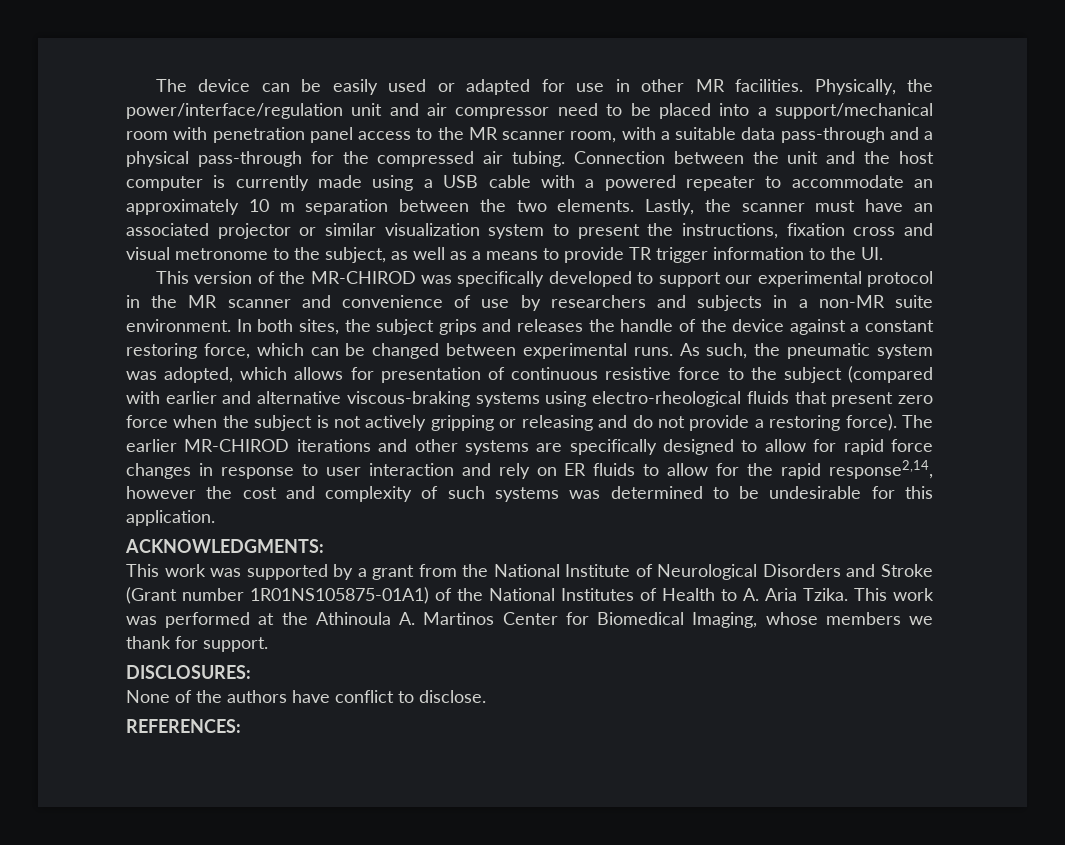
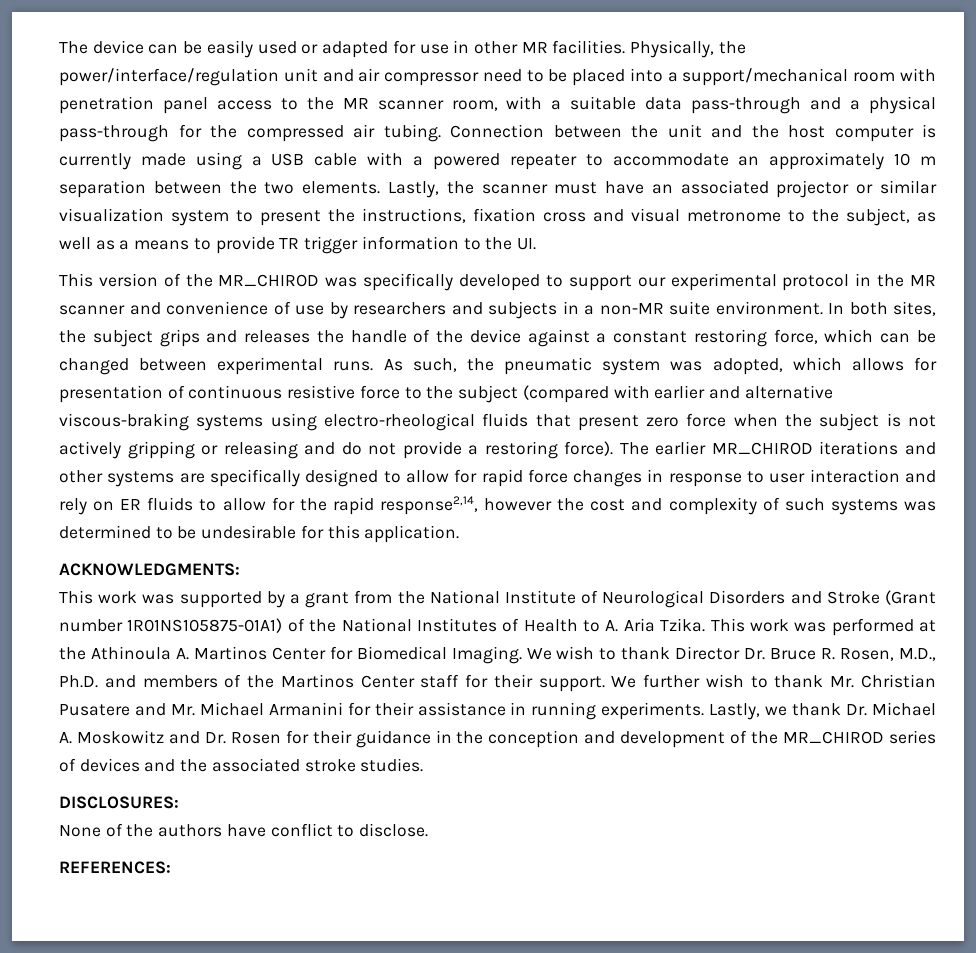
[310,271,416,284] MR-CHIROD -> [218,274,320,287] MR_CHIROD
[184,439,290,452] MR-CHIROD -> [711,442,813,455] MR_CHIROD
[692,612,934,628] [126,636,268,652] Imaging, whose members we thank for support. -> [451,646,937,664] [59,674,936,692] [59,702,936,720] [59,730,936,748] [59,758,424,772] Imaging. We wish to thank Director Dr. Bruce R. Rosen, M.D., Ph.D. and members of the Martinos Center staff for their support. We further wish to thank Mr. Christian Pusatere and Mr. Michael Armanini for their assistance in running experiments. Lastly, we thank Dr. Michael A. Moskowitz and Dr. Rosen for their guidance in the conception and development of the MR_CHIROD series of devices and the associated stroke studies.

